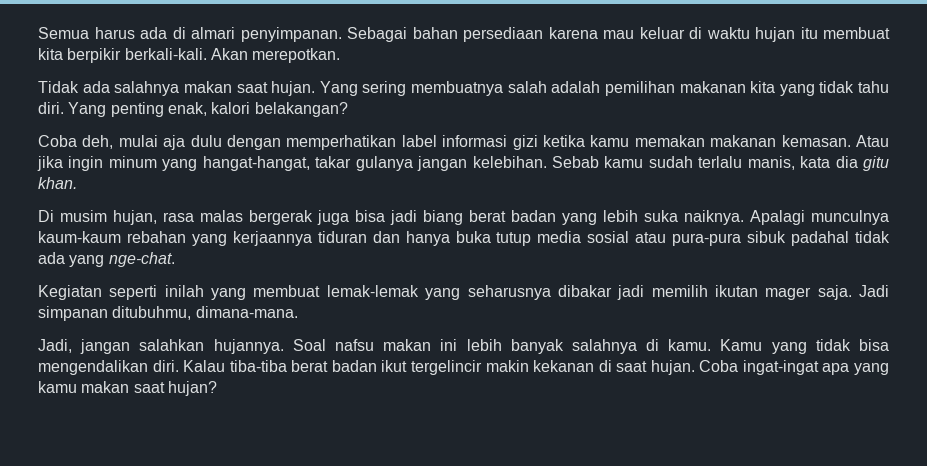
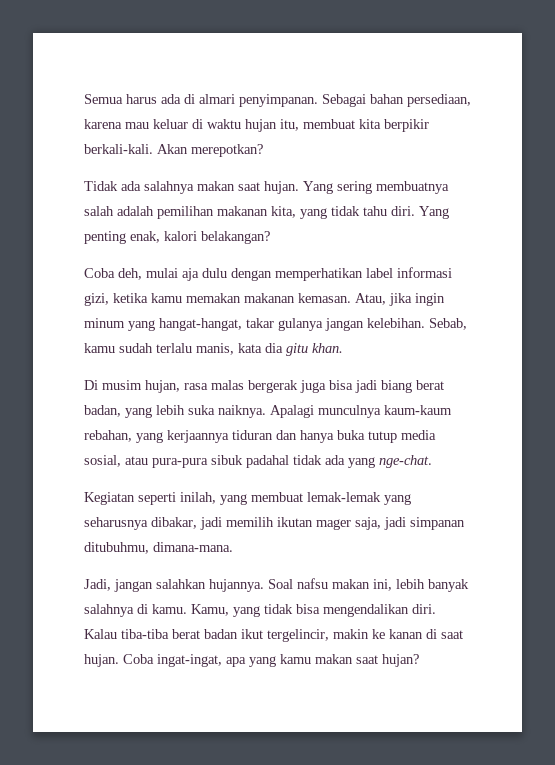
[463,27,543,42] persediaan -> [407,94,471,107] persediaan,
[800,27,818,39] itu -> [280,119,299,131] itu,
[252,48,341,63] merepotkan. -> [191,144,263,157] merepotkan?
[750,81,776,93] kita -> [271,206,296,218] kita,
[512,135,538,150] gizi -> [84,293,109,306] gizi,
[855,135,889,147] Atau -> [355,293,386,305] Atau,
[551,156,599,168] Sebab -> [429,318,467,330] Sebab,
[511,210,556,222] badan -> [84,405,121,417] badan,
[126,231,186,243] rebahan -> [84,430,132,442] rebahan,
[587,231,630,243] sosial -> [84,455,121,467] sosial,
[164,285,204,297] inilah -> [180,492,216,504] inilah,
[557,285,612,297] dibakar -> [151,517,197,529] dibakar,
[817,285,890,300] saja. Jadi -> [355,517,406,530] saja, jadi
[440,339,458,351] ini -> [373,579,392,591] ini,
[720,339,763,351] Kamu -> [191,604,229,616] Kamu,
[410,360,595,375] tergelincir makin kekanan -> [267,629,423,642] tergelincir, makin ke kanan
[742,360,819,375] ingat-ingat -> [157,654,222,667] ingat-ingat,

